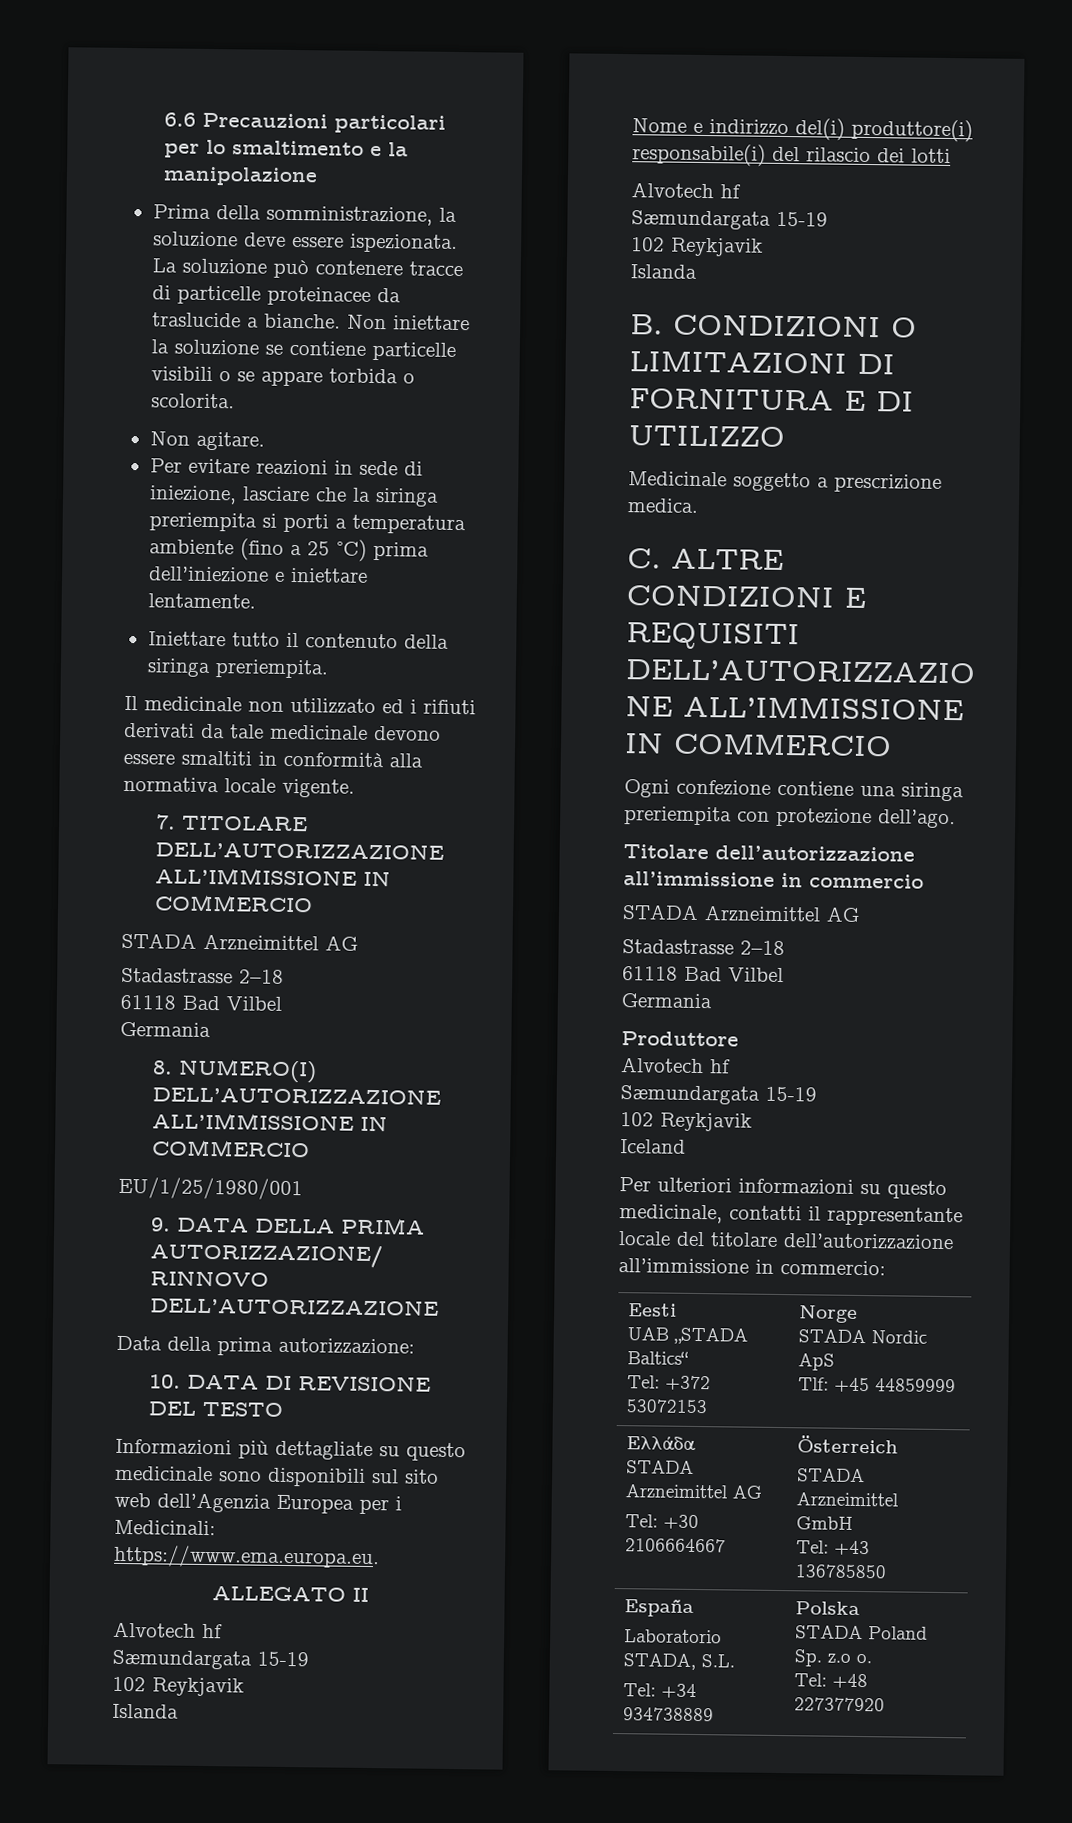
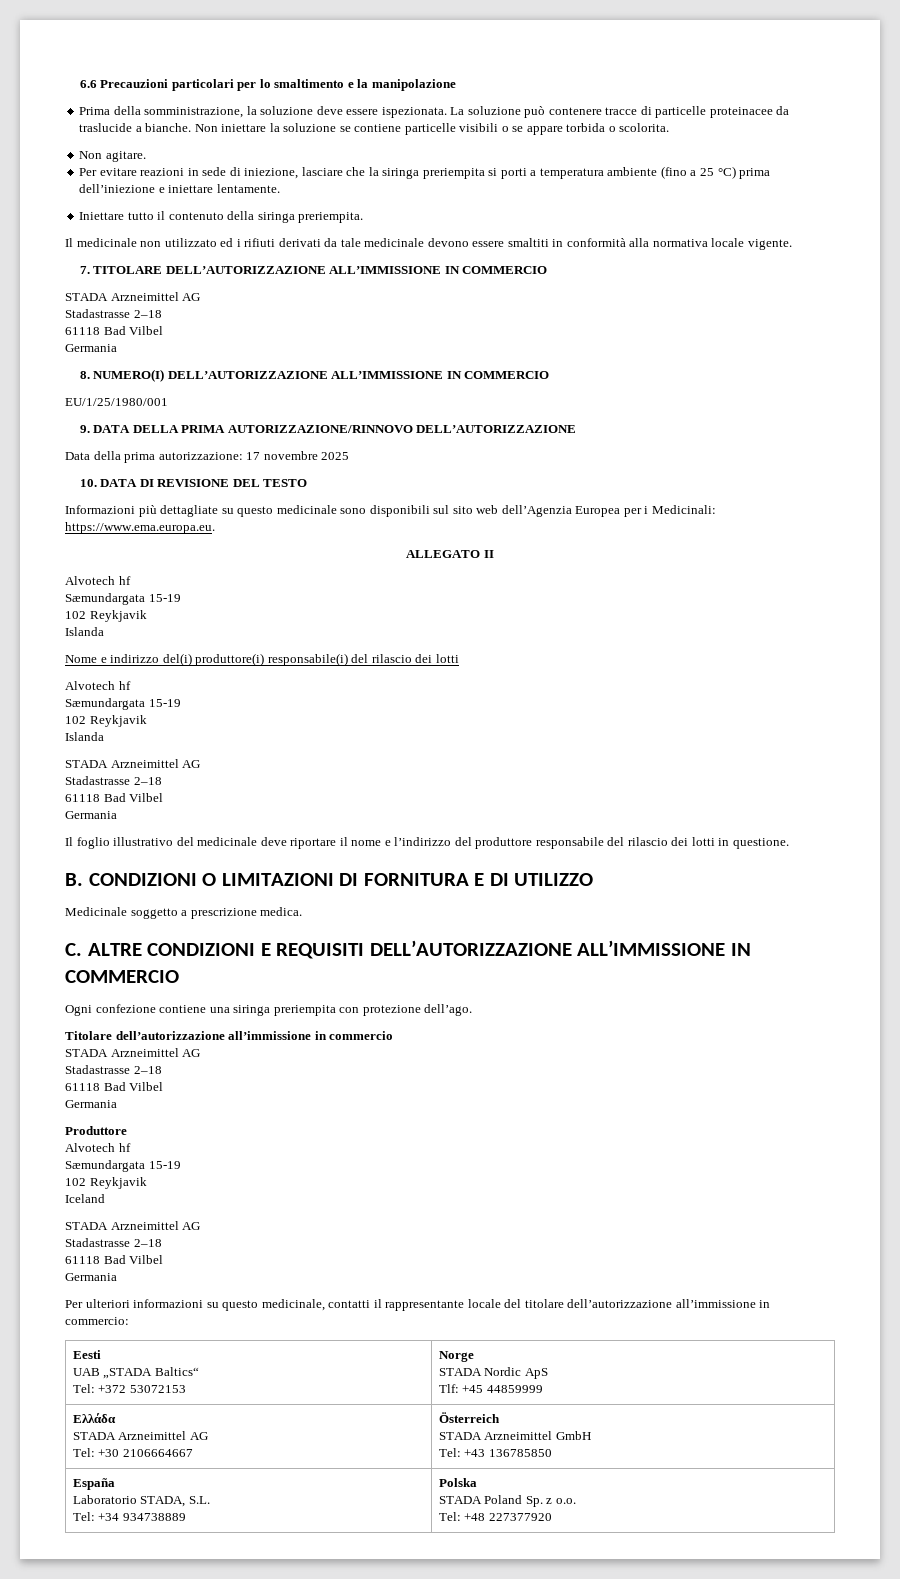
(415, 1346) none -> [246,451,350,460] 17 novembre 2025
(697, 271) none -> [65,759,201,768] [65,776,162,785] [65,793,164,802] [65,811,117,819] [65,837,789,849] // STADA Arzneimittel AG // Stadastrasse 2–18 // 61118 Bad Vilbel // Germania // Il foglio illustrativo del medicinale deve riportare il nome e l’indirizzo del produttore responsabile del rilascio dei lotti in questione.
(686, 1146) none -> [65,1221,201,1230] [65,1238,162,1247] [65,1255,164,1264] [65,1273,117,1281] // STADA Arzneimittel AG // Stadastrasse 2–18 // 61118 Bad Vilbel // Germania
[827,1653,873,1664] z.o o. -> [546,1498,576,1504] z o.o.

